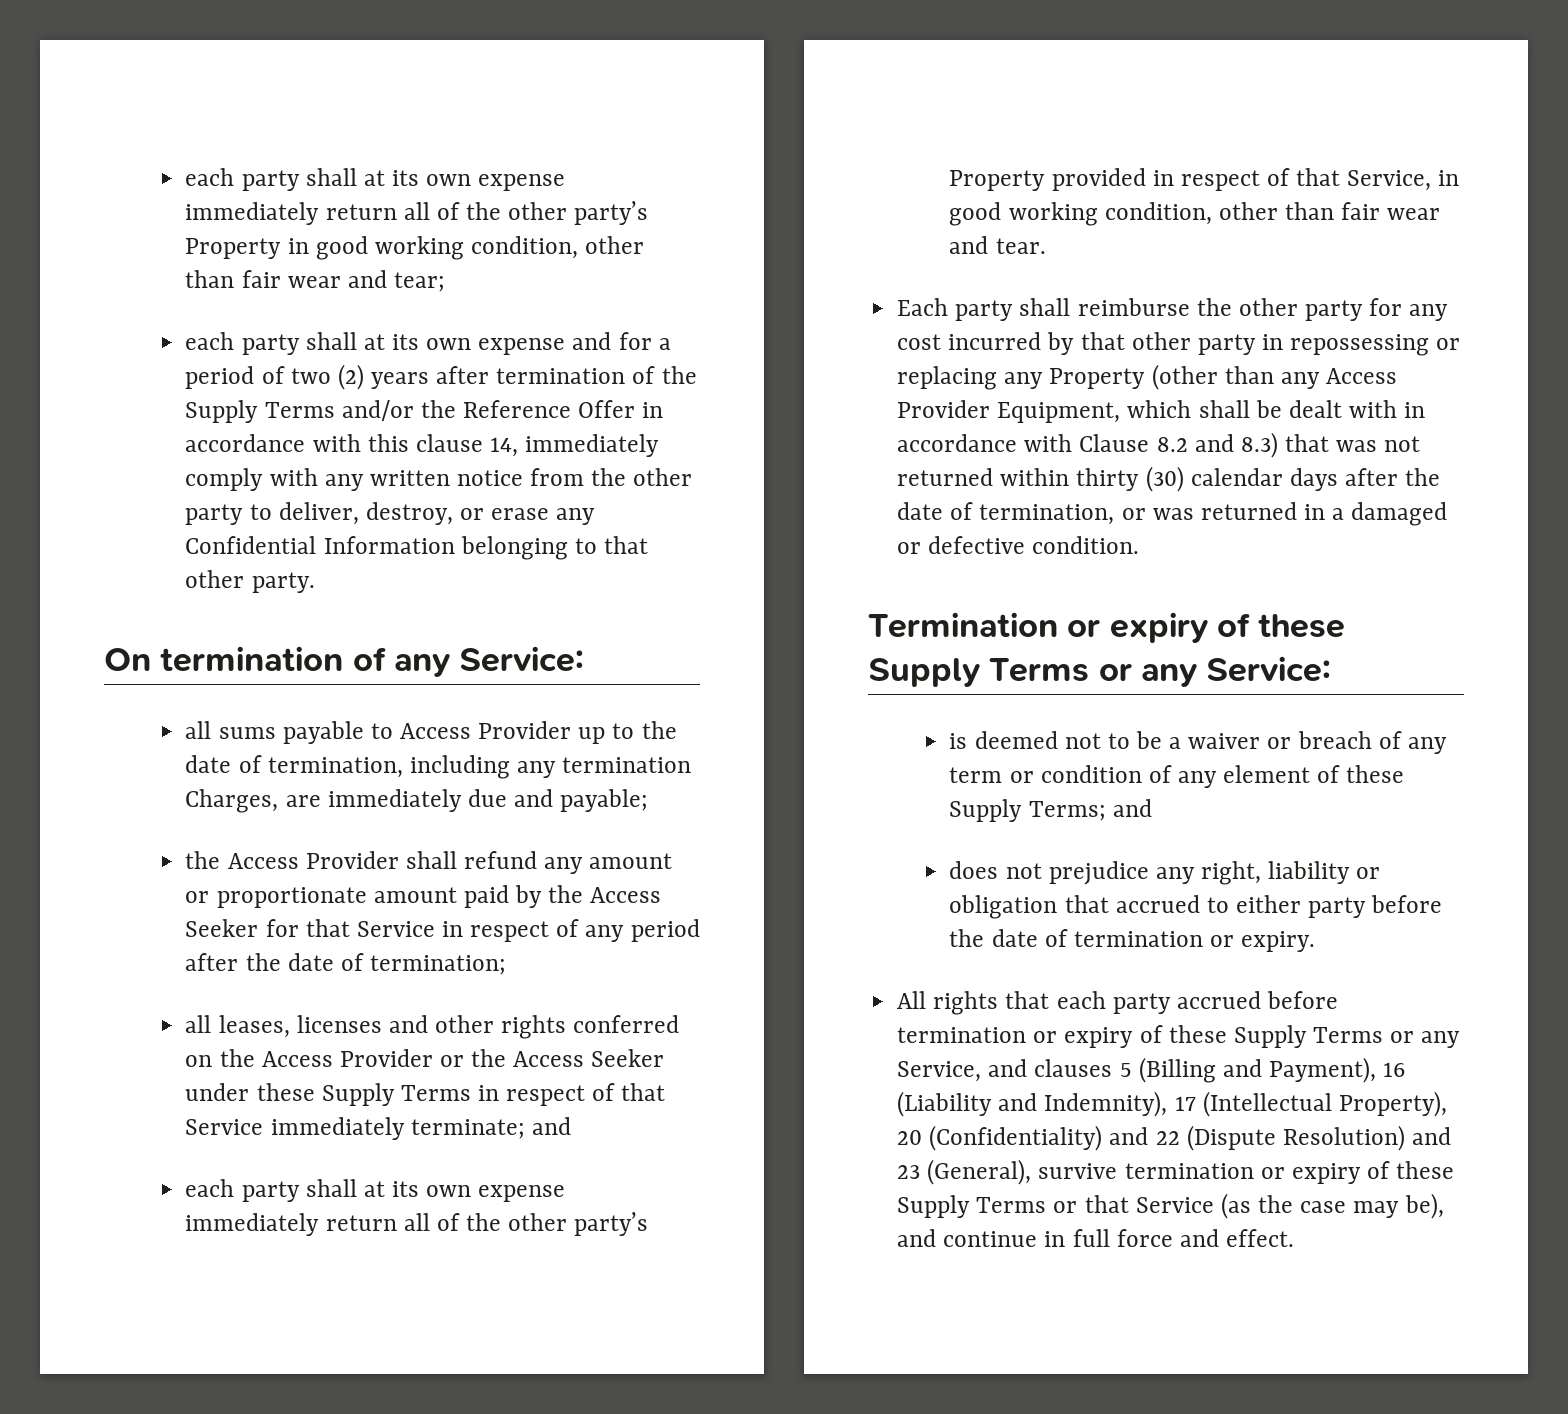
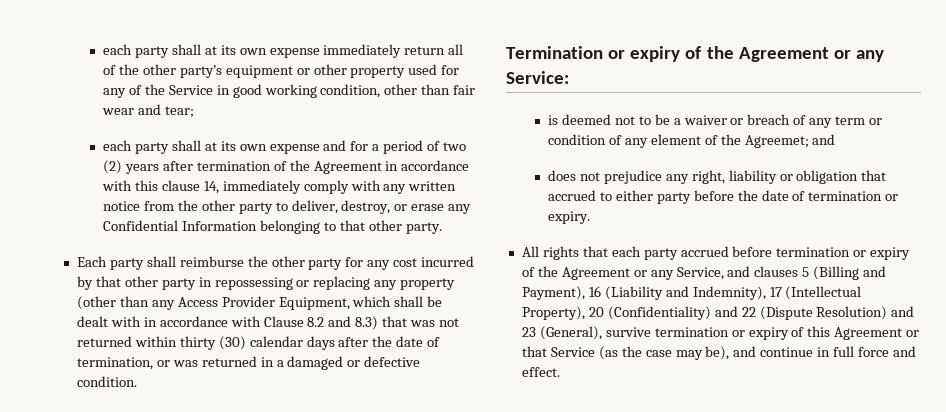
[185,238,282,259] Property -> [225,64,460,78] [103,84,213,98] equipment or other property used for any of the Service
[185,400,636,423] Supply Terms and/or the Reference Offer -> [313,161,382,174] Agreement
[104,646,585,677] [185,721,677,744] [185,755,692,779] [185,789,649,813] [185,851,673,874] [185,885,662,908] [185,919,700,942] [185,953,506,975] [185,1015,680,1039] [185,1049,665,1067] [185,1083,666,1106] [185,1117,571,1140] [185,1179,566,1202] [185,1212,649,1236] [949,168,1460,191] [949,202,1441,226] [949,236,1046,254] // On termination of any Service: // all sums payable to Access Provider up to the date of termination, including any termination Charges, are immediately due and payable; // the Access Provider shall refund any amount or proportionate amount paid by the Access Seeker for that Service in respect of any period after the date of termination; // all leases, licenses and other rights conferred on the Access Provider or the Access Seeker under these Supply Terms in respect of that Service immediately terminate; and // each party shall at its own expense immediately return all of the other party’s Property provided in respect of that Service, in good working condition, other than fair wear and tear. -> (442, 228) none
[1049,368,1146,389] Property -> [400,278,456,290] property
[1258,614,1346,638] [868,658,1090,687] these Supply Terms -> [706,46,829,62] the Agreement
[1346,765,1405,783] [949,799,1106,822] these Supply Terms; -> [720,134,809,148] the Agreemet;
[1168,1025,1384,1048] these Supply Terms -> [537,266,630,280] the Agreement
[1396,1161,1455,1179] [897,1195,1047,1218] these Supply Terms -> [807,326,903,340] this Agreement

